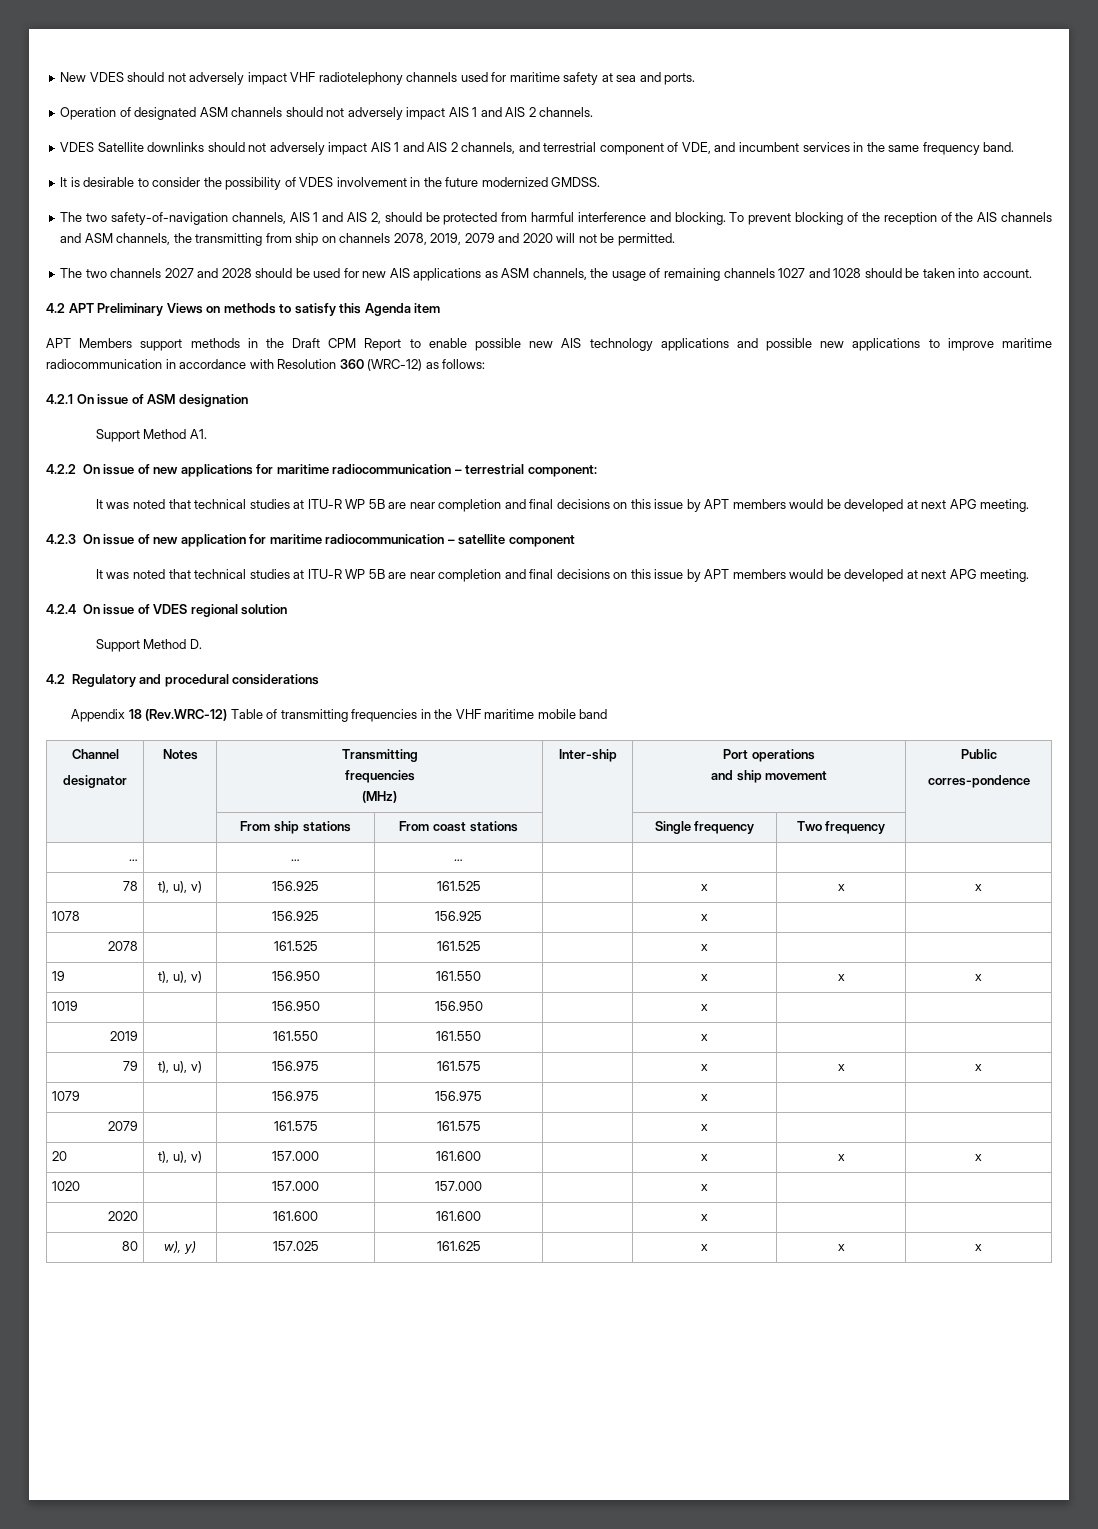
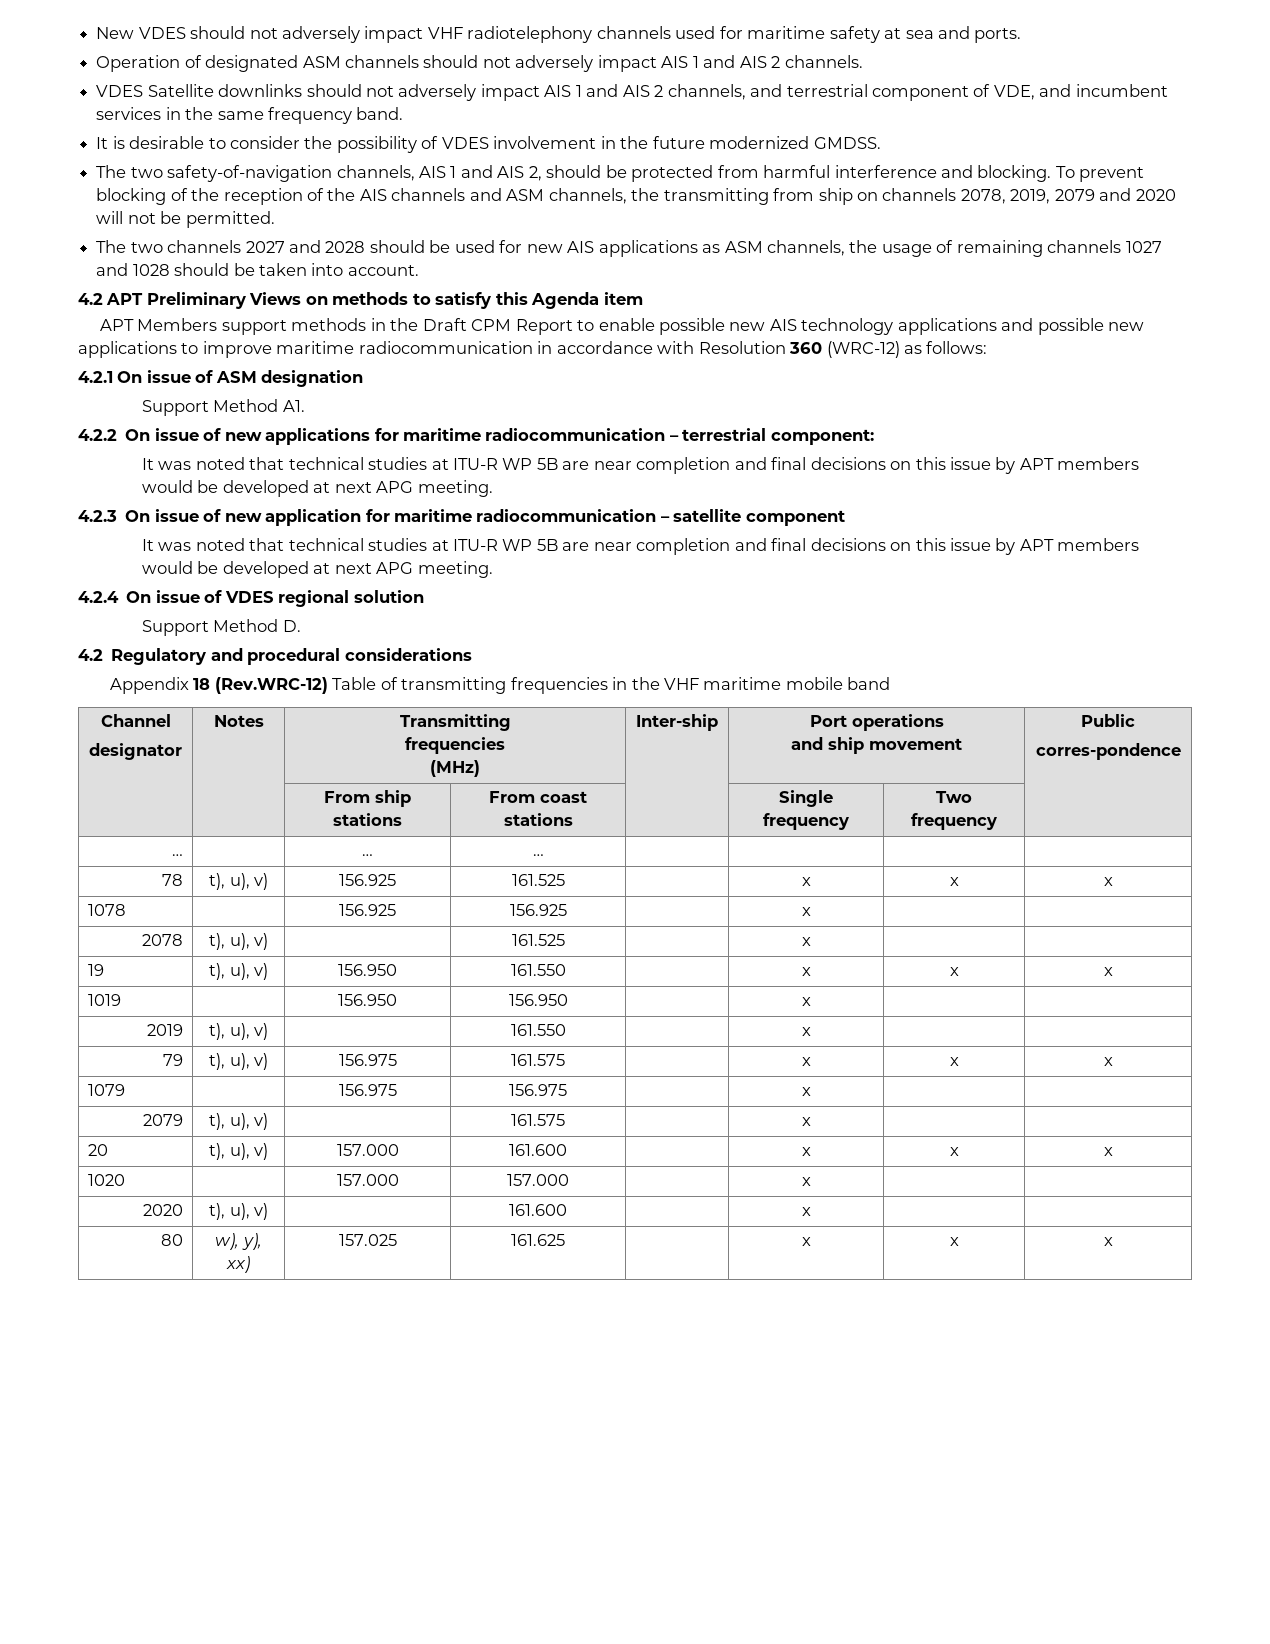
[273,941,318,951] | 161.525 -> [209,933,268,950] t), u), v) |
[273,1031,318,1041] | 161.550 -> [209,1023,268,1040] t), u), v) |
[273,1121,318,1131] | 161.575 -> [209,1113,268,1130] t), u), v) |
[273,1211,318,1221] | 161.600 -> [209,1203,268,1220] t), u), v) |
[183,1241,196,1254] y) -> [241,1233,262,1250] [226,1256,251,1273] y), xx)

